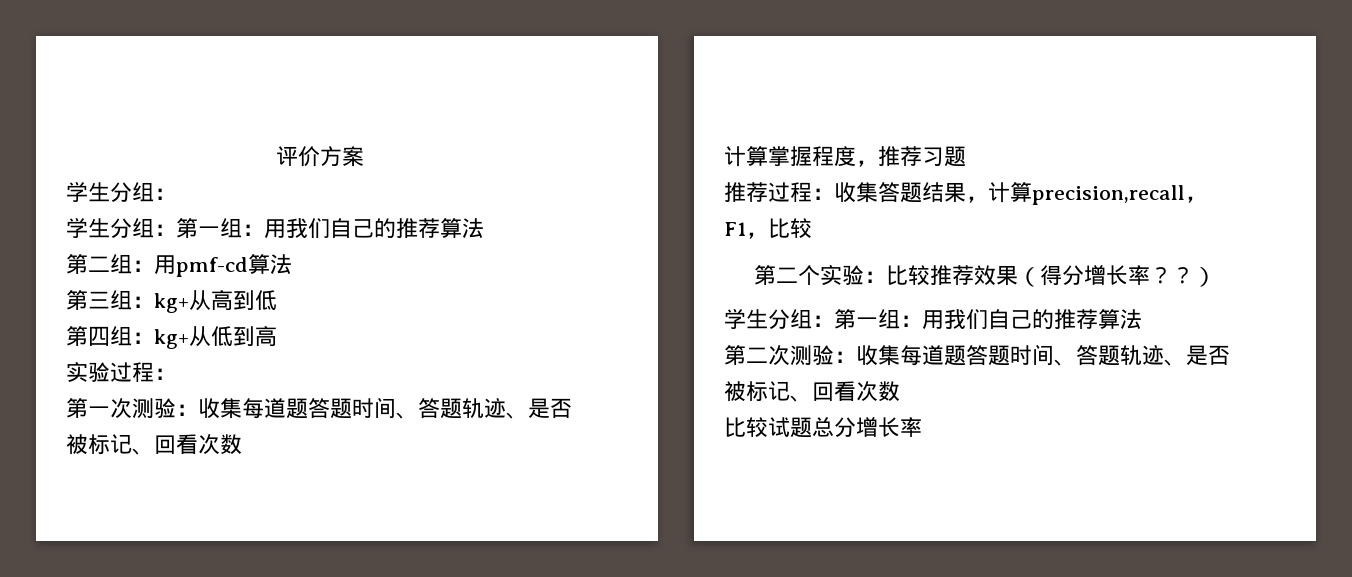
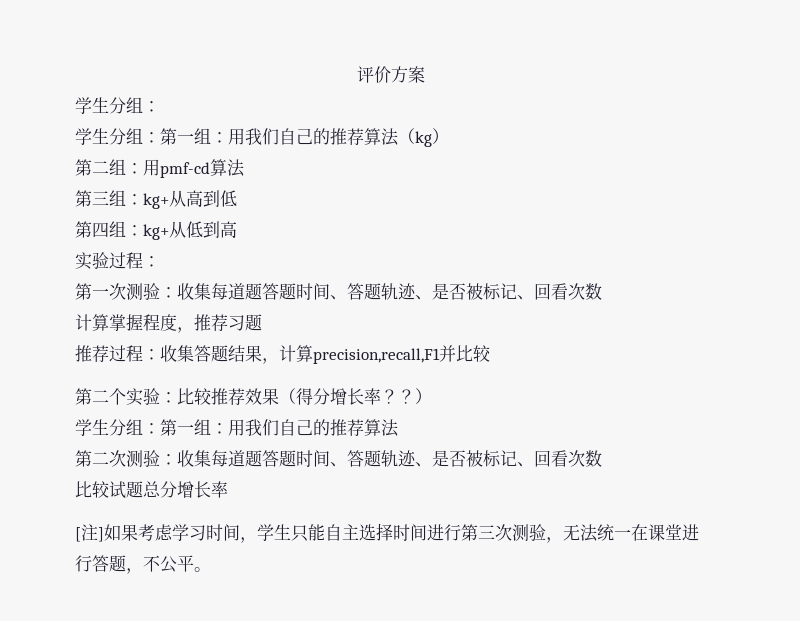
(484, 228) none -> [398,128,449,147] （kg）
[1032,185,1207,205] [724,222,768,239] precision,recall，F1， -> [313,345,456,364] precision,recall,F1并
(922, 427) none -> [75,523,699,543] [75,555,211,574] // [注]如果考虑学习时间，学生只能自主选择时间进行第三次测验，无法统一在课堂进行答题，不公平。

